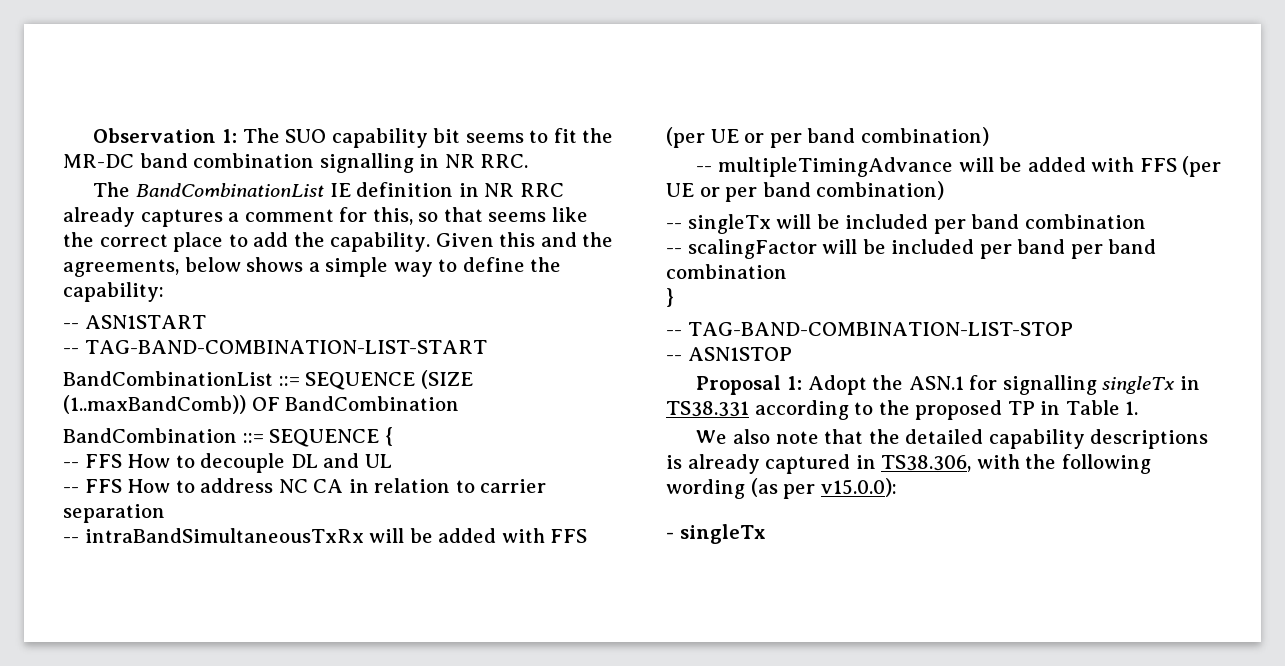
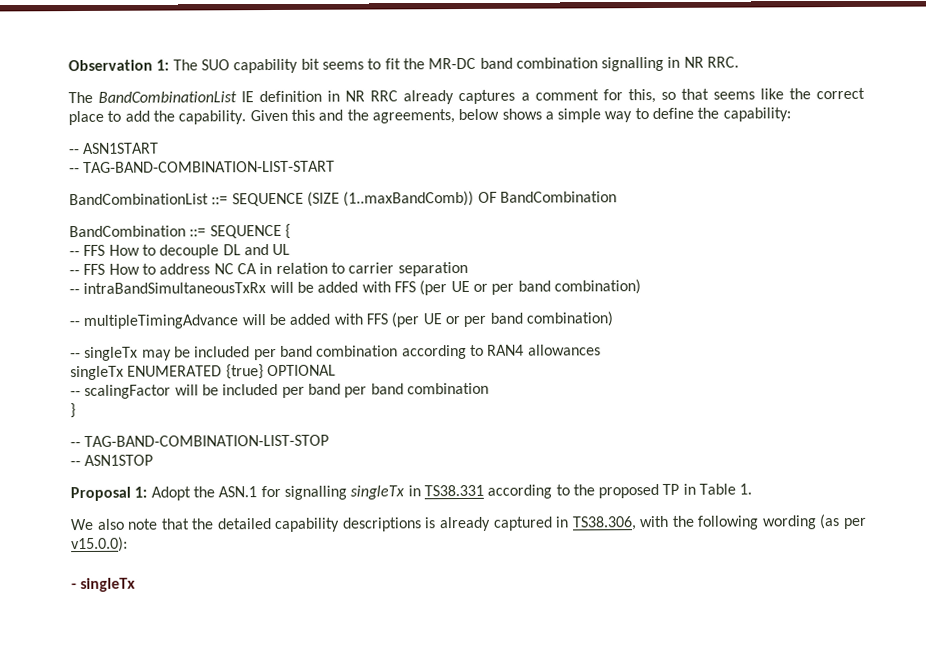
[776,214,812,229] will -> [141,349,172,361] may
(1146, 221) none -> [401,344,601,360] [70,364,336,381] according to RAN4 allowances // singleTx ENUMERATED {true} OPTIONAL

